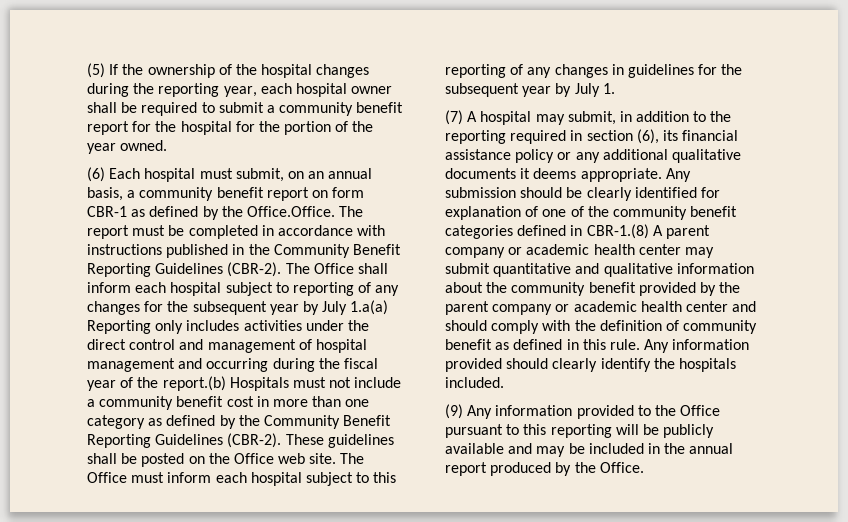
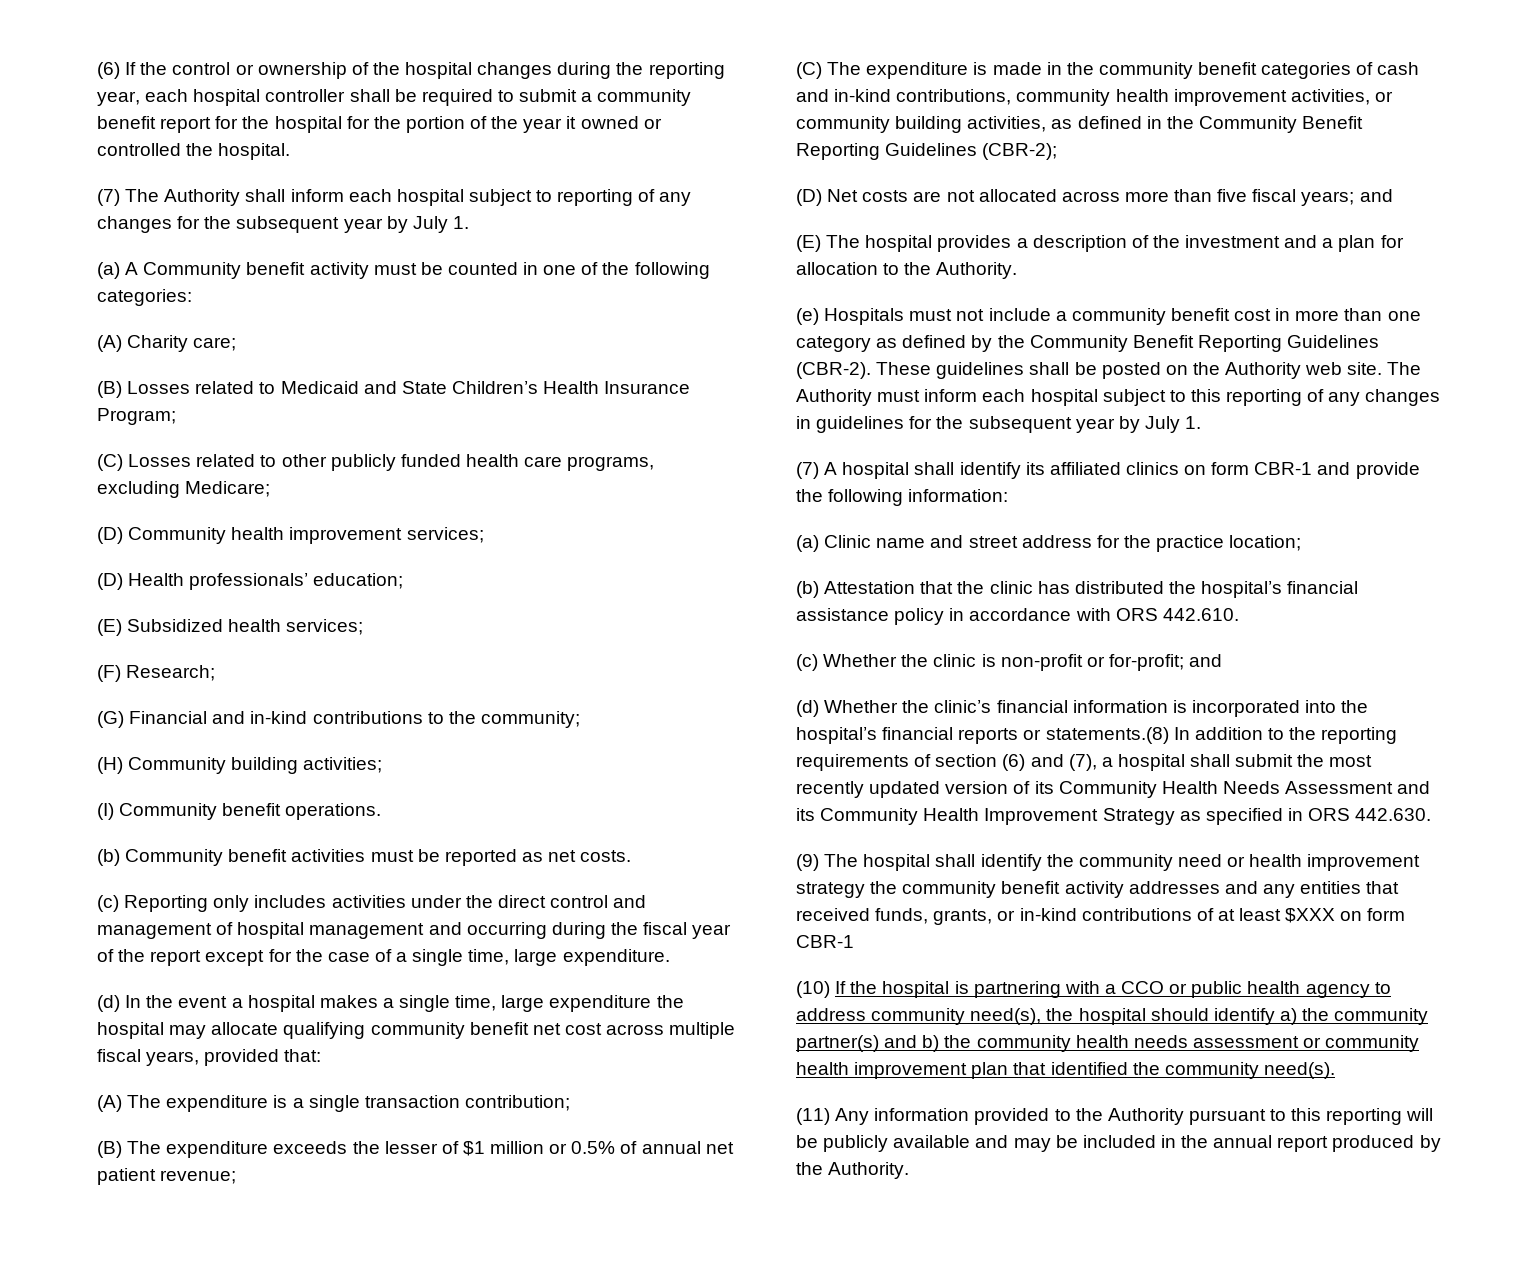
[87,63,144,78] (5) If the -> [97,62,254,79] (6) If the control or
[351,86,393,94] owner -> [265,89,346,102] controller
[120,140,168,151] [87,167,373,182] [87,187,365,201] [87,206,364,220] [87,225,386,239] [87,244,401,258] [87,262,354,277] owned. // (6) Each hospital must submit, on an annual basis, a community benefit report on form CBR-1 as defined by the Office.Office. The report must be completed in accordance with instructions published in the Community Benefit Reporting Guidelines (CBR-2). The Office -> [566,116,662,129] [97,143,291,160] [97,189,241,206] it owned or controlled the hospital. // (7) The Authority
[350,300,389,315] 1.a(a) -> [452,216,469,229] [97,262,710,279] [97,289,192,306] [97,335,237,352] [97,381,691,398] [97,408,176,425] [97,454,655,471] [97,481,271,498] [97,527,484,544] [97,573,404,590] [97,619,364,636] [97,665,216,682] [97,711,580,728] [97,757,383,774] [97,803,382,820] [97,849,632,866] [97,895,119,912] 1. // (a) A Community benefit activity must be counted in one of the following categories: // (A) Charity care; // (B) Losses related to Medicaid and State Children’s Health Insurance Program; // (C) Losses related to other publicly funded health care programs, excluding Medicare; // (D) Community health improvement services; // (D) Health professionals’ education; // (E) Subsidized health services; // (F) Research; // (G) Financial and in-kind contributions to the community; // (H) Community building activities; // (I) Community benefit operations. // (b) Community benefit activities must be reported as net costs. // (c)
[162,376,226,391] report.(b) -> [150,949,670,966] [97,995,684,1012] [97,1022,736,1039] [97,1049,322,1066] [97,1095,570,1112] [97,1141,734,1158] [97,1168,237,1185] [796,62,1420,79] [796,89,1393,106] [796,116,1364,133] [796,143,1058,160] [796,189,1393,206] [796,235,1404,252] [796,262,1018,279] [796,308,819,325] report except for the case of a single time, large expenditure. // (d) In the event a hospital makes a single time, large expenditure the hospital may allocate qualifying community benefit net cost across multiple fiscal years, provided that: // (A) The expenditure is a single transaction contribution; // (B) The expenditure exceeds the lesser of $1 million or 0.5% of annual net patient revenue; // (C) The expenditure is made in the community benefit categories of cash and in-kind contributions, community health improvement activities, or community building activities, as defined in the Community Benefit Reporting Guidelines (CBR-2); // (D) Net costs are not allocated across more than five fiscal years; and // (E) The hospital provides a description of the investment and a plan for allocation to the Authority. // (e)
[233,453,274,464] Office -> [1225,362,1302,379] Authority
[87,472,127,483] Office -> [796,389,872,406] Authority
[535,111,732,125] [445,129,739,144] [445,149,741,163] [445,168,691,182] [445,187,720,201] [445,206,738,220] [445,224,710,239] [445,244,714,258] [445,263,754,277] [445,282,741,296] [445,301,757,315] [445,320,758,334] [445,339,750,353] [445,358,736,372] [445,377,504,388] [445,404,463,419] may submit, in addition to the reporting required in section (6), its financial assistance policy or any additional qualitative documents it deems appropriate. Any submission should be clearly identified for explanation of one of the community benefit categories defined in CBR-1.(8) A parent company or academic health center may submit quantitative and qualitative information about the community benefit provided by the parent company or academic health center and should comply with the definition of community benefit as defined in this rule. Any information provided should clearly identify the hospitals included. // (9) -> [914,462,1420,479] [796,489,1009,506] [796,535,1302,552] [796,581,1359,598] [796,608,1239,625] [796,654,1223,671] [796,700,1369,717] [796,727,1398,744] [796,754,1373,771] [796,781,1431,798] [796,808,1432,825] [796,854,1421,871] [796,881,1400,898] [796,908,1406,925] [796,935,854,948] [796,981,1391,998] [796,1008,1429,1025] [796,1035,1420,1052] [796,1062,1335,1079] [796,1108,830,1125] shall identify its affiliated clinics on form CBR-1 and provide the following information: // (a) Clinic name and street address for the practice location; // (b) Attestation that the clinic has distributed the hospital’s financial assistance policy in accordance with ORS 442.610. // (c) Whether the clinic is non-profit or for-profit; and // (d) Whether the clinic’s financial information is incorporated into the hospital’s financial reports or statements.(8) In addition to the reporting requirements of section (6) and (7), a hospital shall submit the most recently updated version of its Community Health Needs Assessment and its Community Health Improvement Strategy as specified in ORS 442.630. // (9) The hospital shall identify the community need or health improvement strategy the community benefit activity addresses and any entities that received funds, grants, or in-kind contributions of at least $XXX on form CBR-1 // (10) If the hospital is partnering with a CCO or public health agency to address community need(s), the hospital should identify a) the community partner(s) and b) the community health needs assessment or community health improvement plan that identified the community need(s). // (11)
[680,405,721,416] Office -> [1107,1108,1184,1125] Authority
[599,462,644,473] Office. -> [828,1162,910,1179] Authority.

